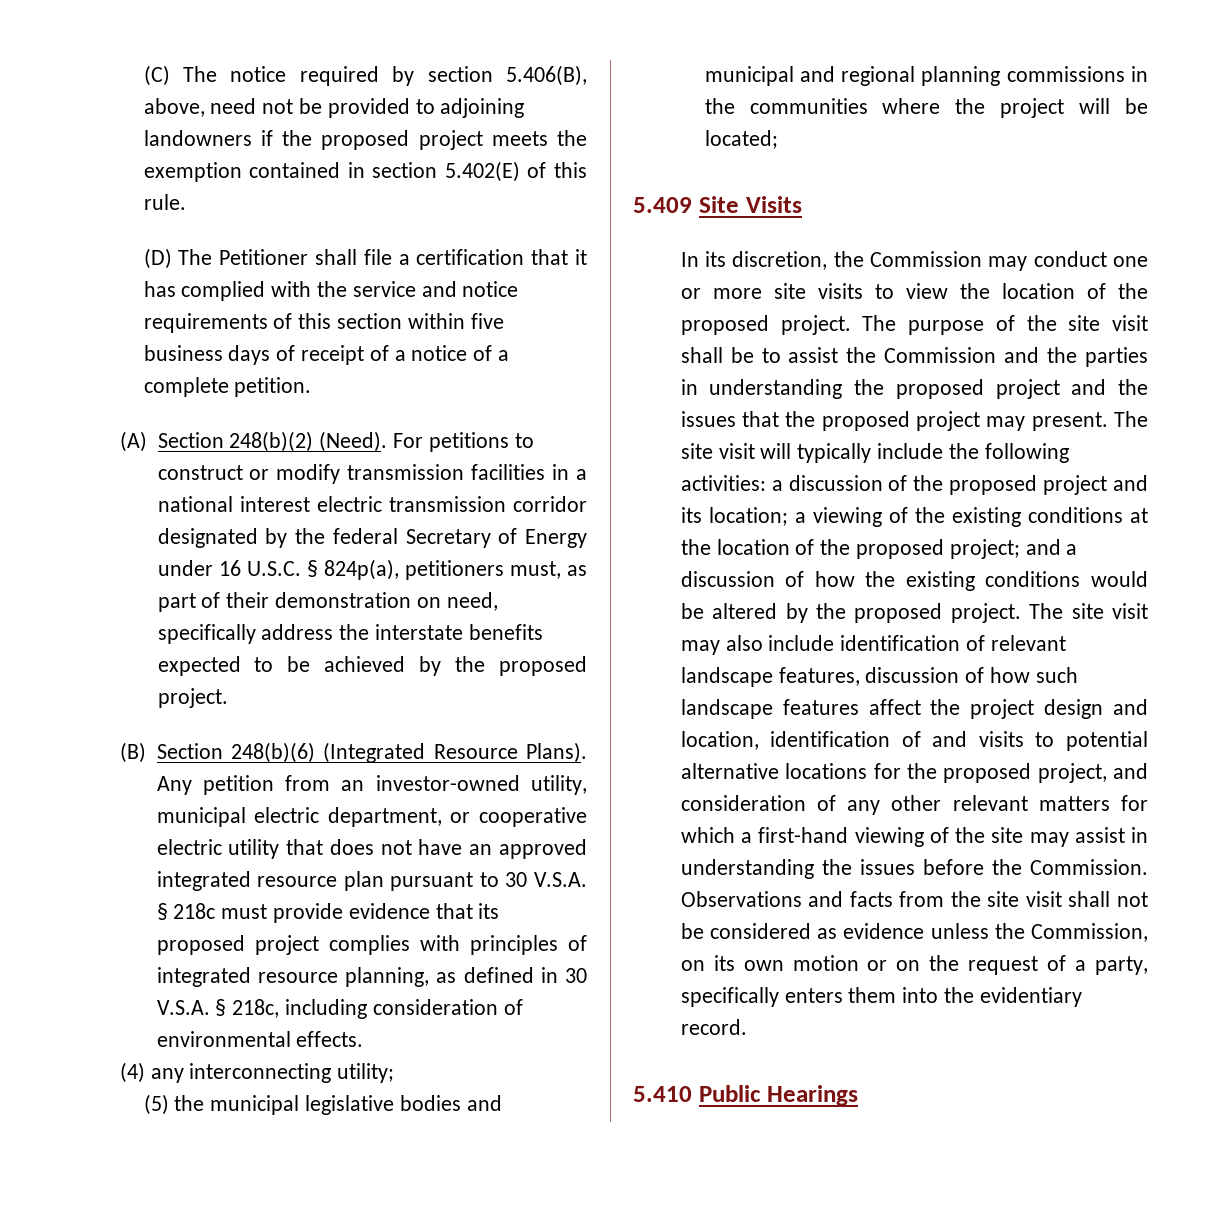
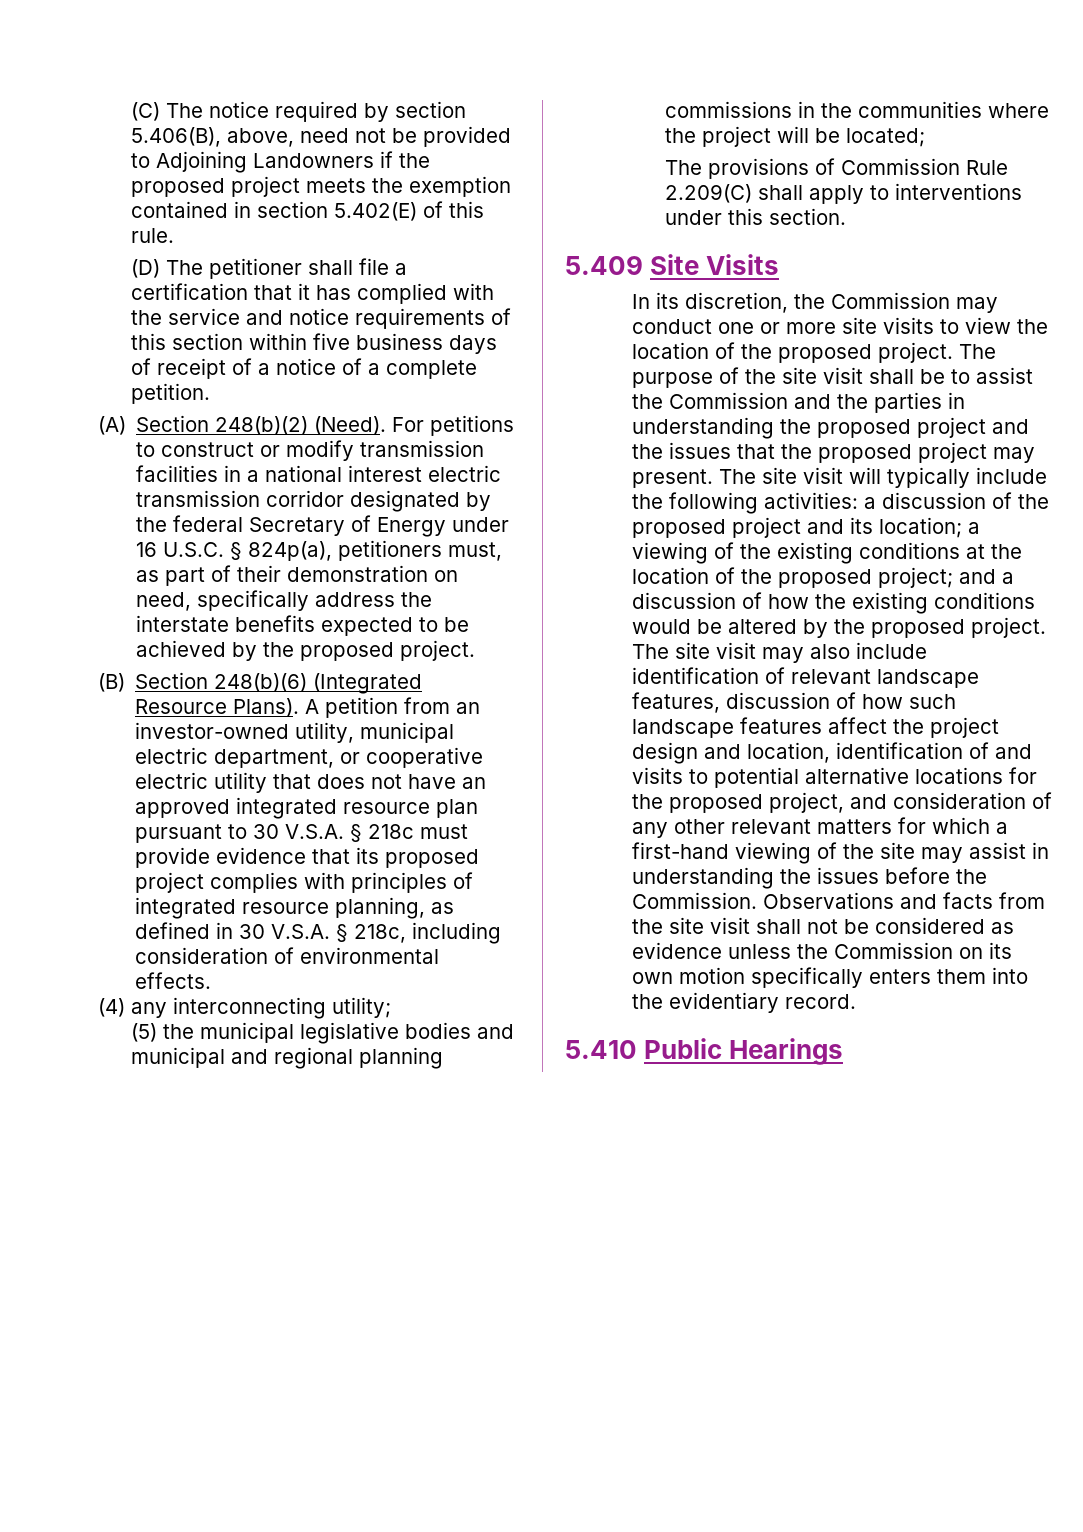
[440,98,525,118] [143,130,252,146] adjoining landowners -> [156,151,375,173] Adjoining Landowners
[219,249,309,265] Petitioner -> [209,258,303,279] petitioner
[156,776,192,795] Any -> [305,699,320,714] A
(778, 139) none -> [665,158,1009,179] [665,183,1023,204] [665,208,847,225] // The provisions of Commission Rule 2.209(C) shall apply to interventions under this section.
[1031,923,1148,942] Commission, -> [833,942,953,959] Commission
[867,955,1148,975] or on the request of a party, -> (745, 975) none

